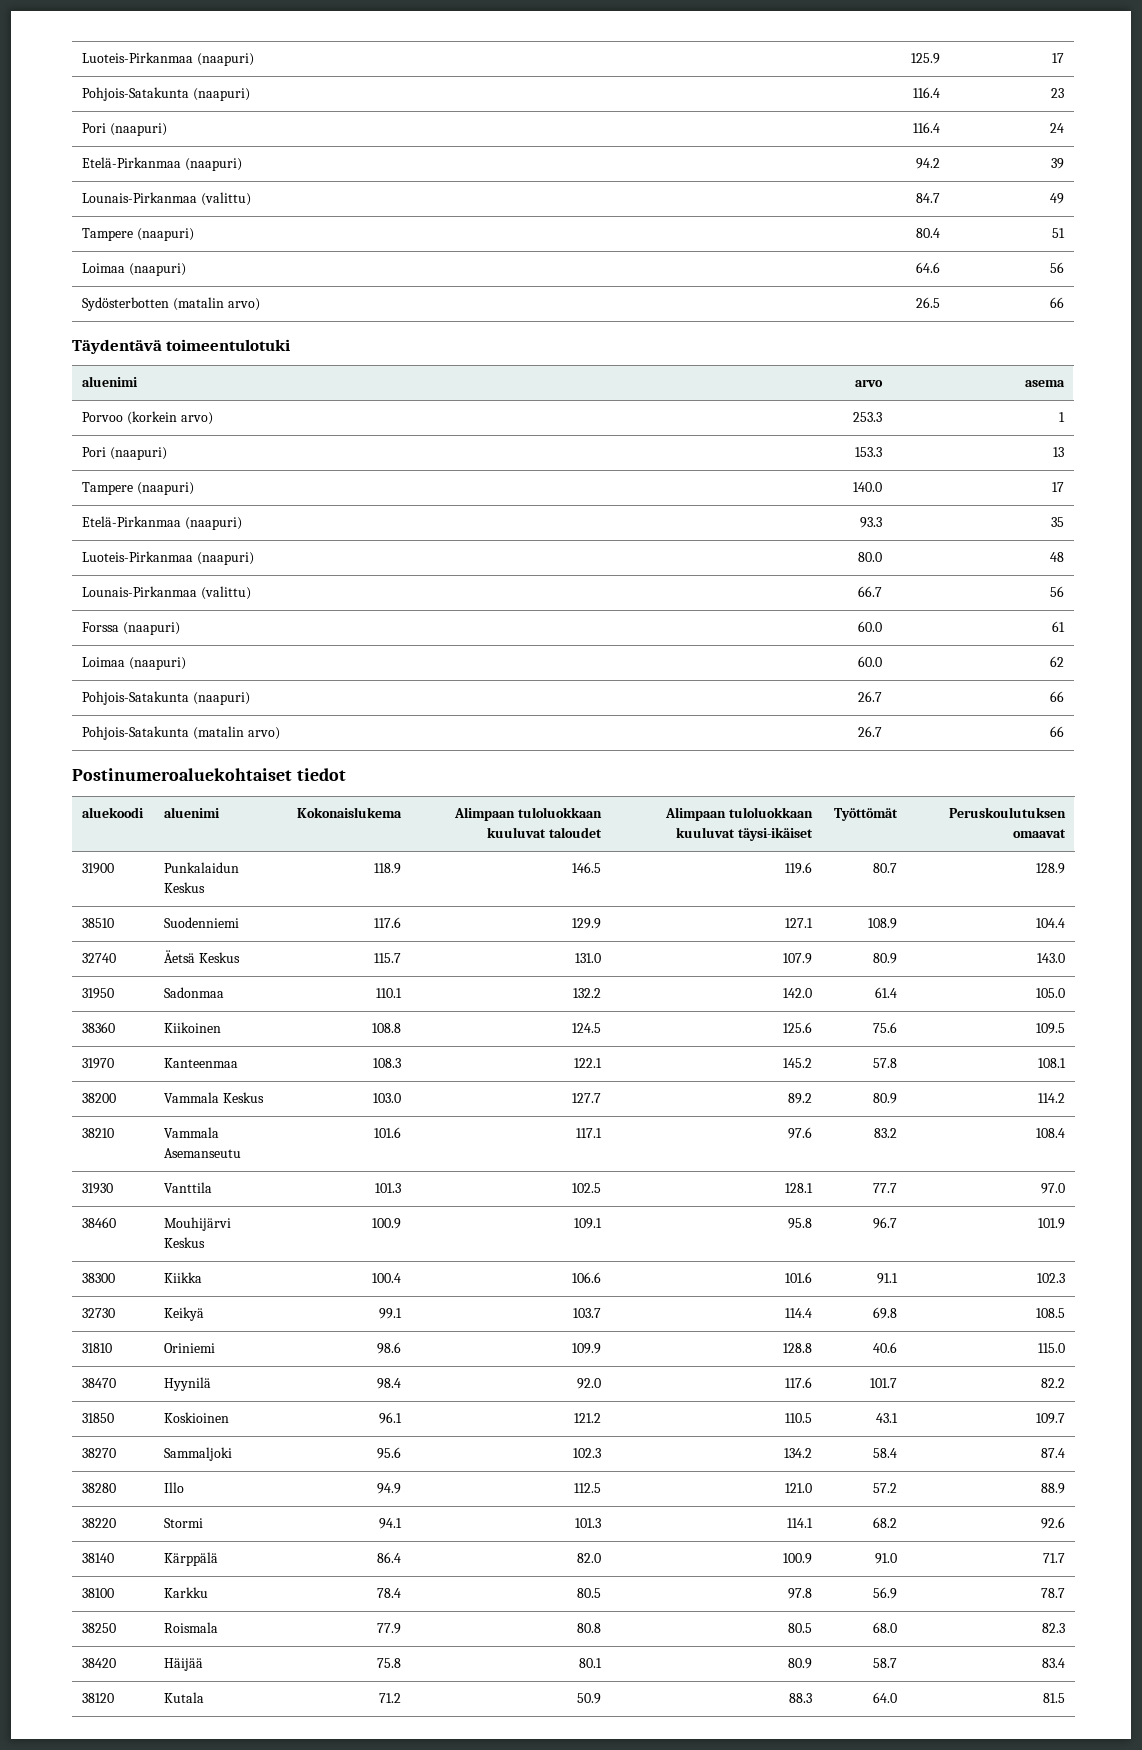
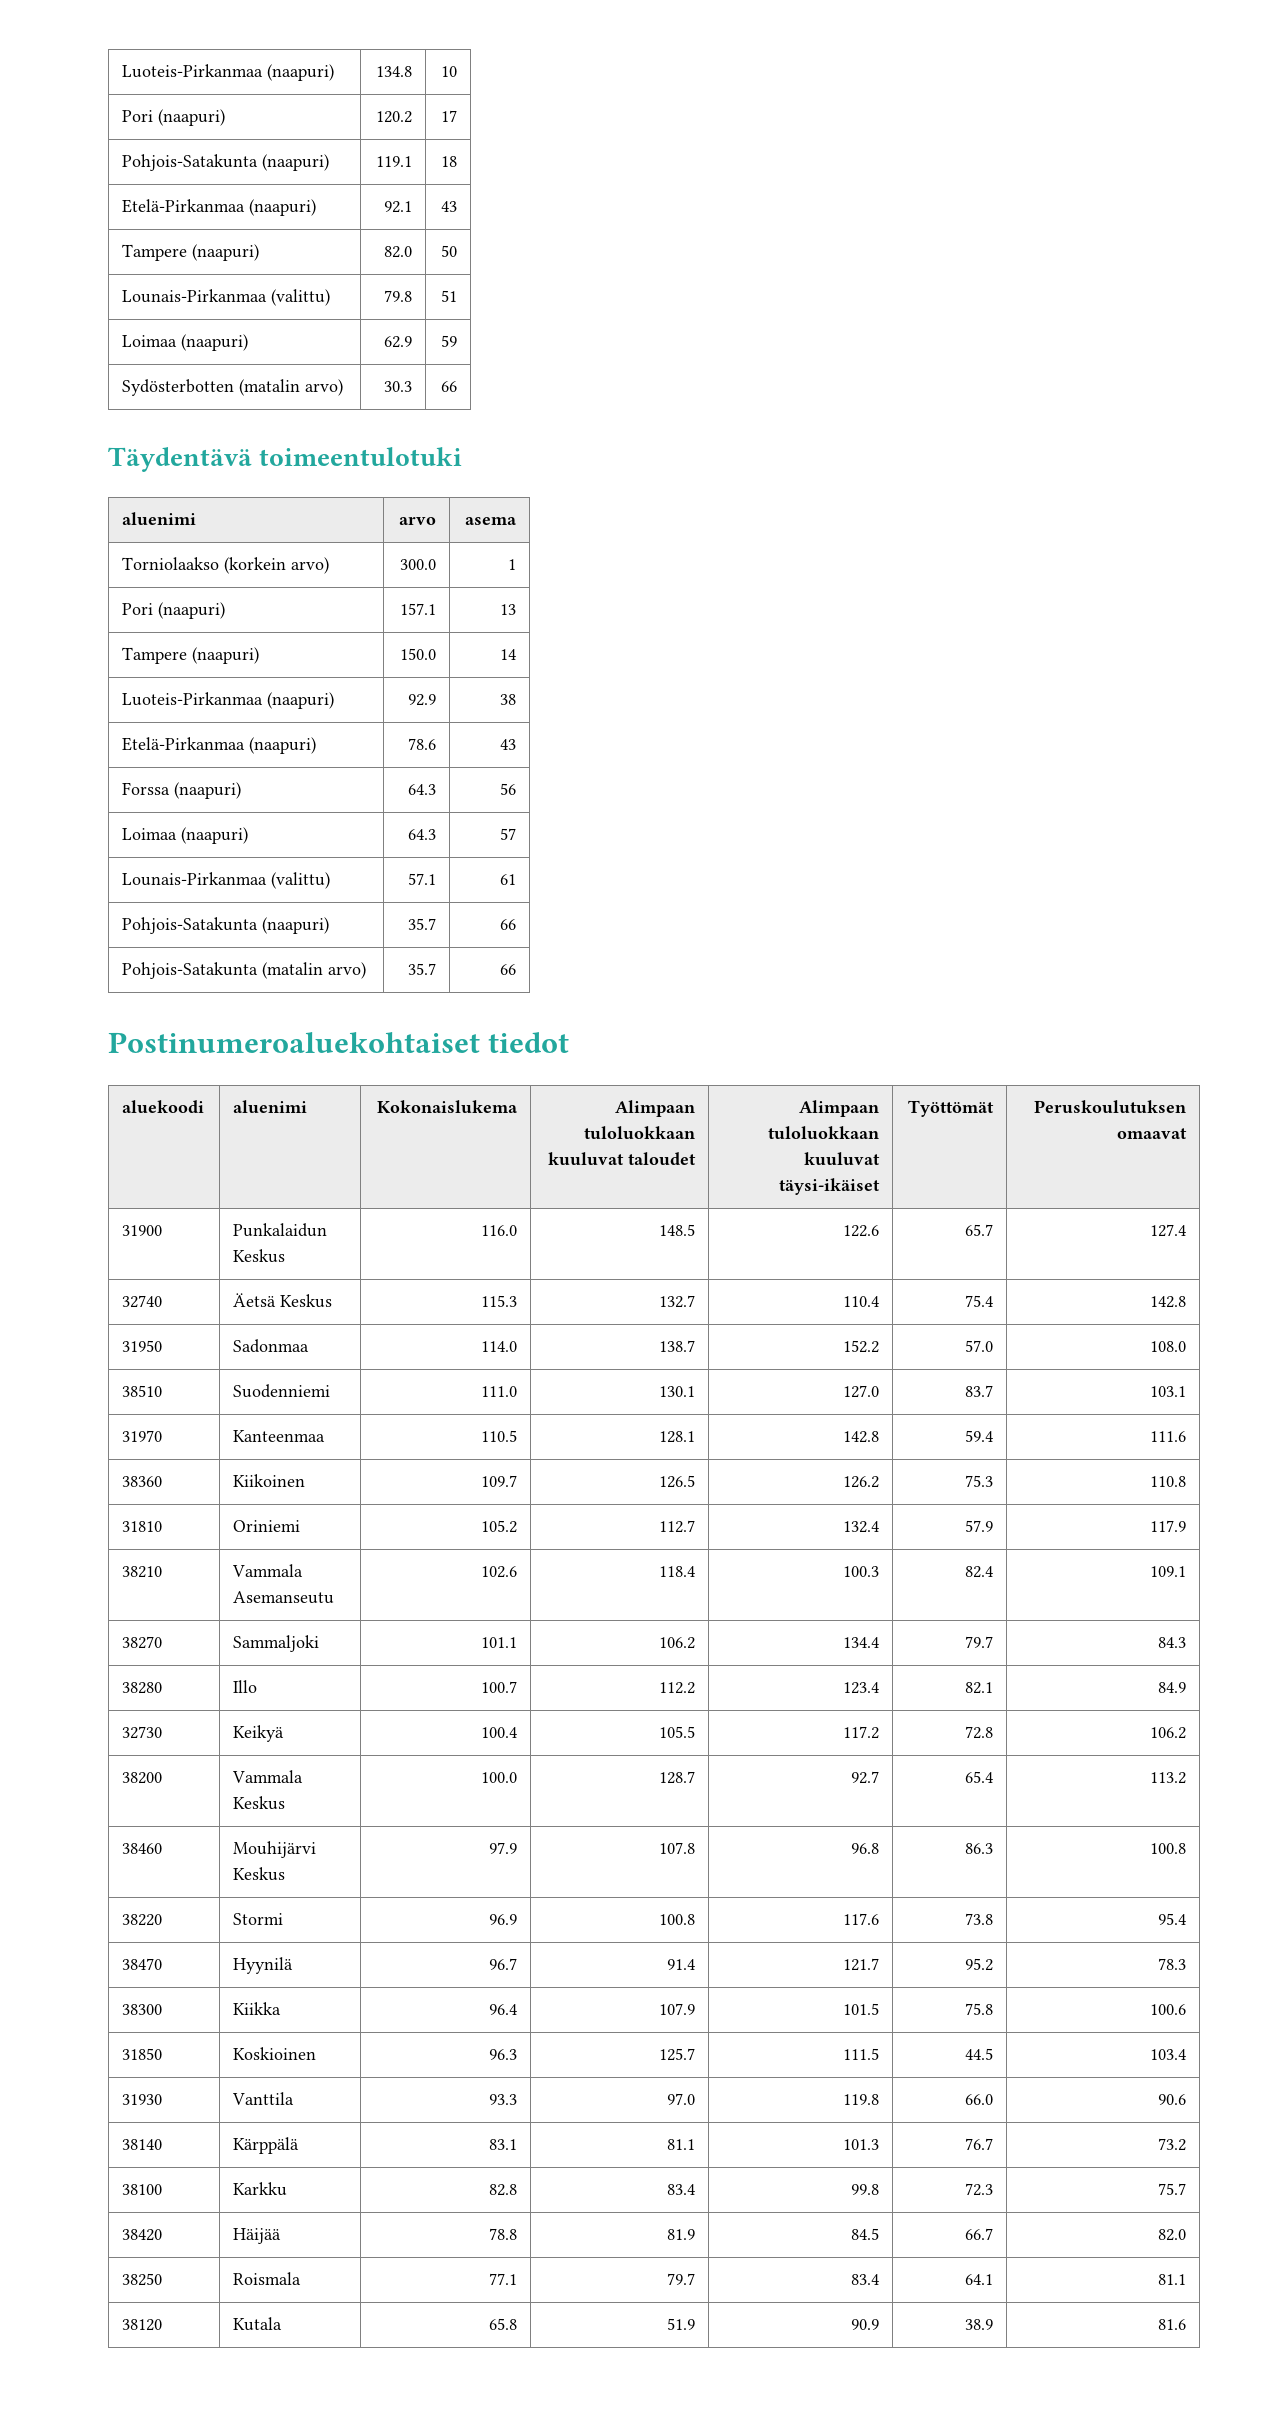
[82,52,255,66] [910,53,940,64] [1051,53,1064,63] [82,87,251,101] [912,87,940,98] [1050,88,1064,98] [82,123,168,136] [912,122,940,133] [1049,123,1064,133] [82,157,243,171] [915,158,940,169] [1050,158,1064,169] [82,192,252,206] [915,193,940,203] [1049,193,1064,204] [82,228,195,241] [915,228,940,238] Luoteis-Pirkanmaa (naapuri) | 125.9 | 17 // Pohjois-Satakunta (naapuri) | 116.4 | 23 // Pori (naapuri) | 116.4 | 24 // Etelä-Pirkanmaa (naapuri) | 94.2 | 39 // Lounais-Pirkanmaa (valittu) | 84.7 | 49 // Tampere (naapuri) | 80.4 -> [122,64,335,81] [375,66,412,77] [440,66,457,77] [122,109,226,126] [375,111,412,123] [440,110,457,122] [122,154,330,171] [375,156,412,167] [440,156,457,167] [122,199,317,216] [383,201,412,213] [440,201,457,212] [122,244,260,261] [383,246,412,258] [440,245,457,257] [122,289,331,306] [383,290,412,302] Luoteis-Pirkanmaa (naapuri) | 134.8 | 10 // Pori (naapuri) | 120.2 | 17 // Pohjois-Satakunta (naapuri) | 119.1 | 18 // Etelä-Pirkanmaa (naapuri) | 92.1 | 43 // Tampere (naapuri) | 82.0 | 50 // Lounais-Pirkanmaa (valittu) | 79.8
[915,262,940,273] [1049,262,1064,273] 64.6 | 56 -> [383,336,412,348] [440,335,457,347] 62.9 | 59
[915,297,940,308] 26.5 -> [383,381,412,392] 30.3
[82,412,124,422] Porvoo -> [122,557,220,570] Torniolaakso
[852,412,882,422] 253.3 -> [399,559,436,570] 300.0
[854,447,882,457] 153.3 -> [399,603,436,615] 157.1
[852,482,882,492] [1051,482,1064,492] [82,516,243,530] [859,517,882,528] [1050,517,1064,527] [82,551,255,565] [857,552,882,562] [1049,552,1064,562] [82,586,252,600] [857,586,882,597] [1049,586,1064,597] [82,622,181,635] [857,621,882,632] [1051,621,1065,632] [82,657,187,670] [857,656,882,667] [1049,656,1064,667] [82,691,251,705] [857,691,882,702] 140.0 | 17 // Etelä-Pirkanmaa (naapuri) | 93.3 | 35 // Luoteis-Pirkanmaa (naapuri) | 80.0 | 48 // Lounais-Pirkanmaa (valittu) | 66.7 | 56 // Forssa (naapuri) | 60.0 | 61 // Loimaa (naapuri) | 60.0 | 62 // Pohjois-Satakunta (naapuri) | 26.7 -> [399,648,436,660] [499,649,516,660] [122,692,335,709] [407,694,436,706] [499,694,516,705] [122,737,317,754] [407,738,436,750] [499,739,516,750] [122,782,242,799] [407,784,436,795] [499,783,516,795] [122,827,249,844] [407,829,436,840] [499,828,516,840] [122,872,331,889] [407,873,436,885] [499,874,516,885] [122,917,330,934] [407,918,436,930] 150.0 | 14 // Luoteis-Pirkanmaa (naapuri) | 92.9 | 38 // Etelä-Pirkanmaa (naapuri) | 78.6 | 43 // Forssa (naapuri) | 64.3 | 56 // Loimaa (naapuri) | 64.3 | 57 // Lounais-Pirkanmaa (valittu) | 57.1 | 61 // Pohjois-Satakunta (naapuri) | 35.7
[857,726,882,737] 26.7 -> [407,963,436,975] 35.7
[373,863,401,874] [571,862,601,873] [784,862,812,874] [872,863,897,873] [1035,863,1065,874] [82,918,115,928] [164,917,240,928] [373,917,401,928] [571,918,601,929] [784,918,813,928] [867,918,897,929] [1035,918,1065,928] [82,953,117,963] [164,950,241,963] [373,953,401,963] [574,953,601,963] [782,953,812,964] [872,953,897,964] [1036,953,1065,963] [82,988,115,999] [164,987,225,998] [375,988,402,998] [572,988,601,998] [782,988,812,998] [874,987,897,998] [1035,988,1065,998] [82,1022,116,1033] [164,1022,222,1033] [371,1023,401,1033] [571,1023,601,1033] [782,1022,812,1033] [872,1022,897,1033] [1035,1023,1065,1034] [82,1058,115,1069] [164,1058,239,1068] [372,1058,401,1068] [573,1058,602,1068] [782,1058,812,1068] [872,1058,897,1068] [1037,1058,1066,1068] [82,1093,117,1103] [164,1092,265,1103] [372,1093,401,1103] [571,1093,601,1103] [787,1093,812,1104] [872,1093,897,1104] [1037,1093,1065,1103] [82,1128,115,1138] [164,1127,220,1138] [164,1148,242,1158] [373,1127,401,1138] [575,1128,602,1138] [787,1127,812,1139] [873,1128,897,1138] [1035,1128,1065,1138] [82,1183,114,1194] [164,1182,213,1193] [374,1183,401,1193] [571,1183,601,1193] [784,1183,813,1193] [872,1183,897,1193] [1040,1183,1065,1194] [82,1217,117,1228] [164,1217,232,1231] [164,1237,206,1248] [371,1218,401,1229] [573,1218,602,1229] [787,1218,812,1229] [872,1217,897,1229] [1037,1218,1065,1229] [82,1273,116,1283] [164,1272,203,1283] [371,1273,401,1283] [571,1272,601,1283] [784,1272,812,1283] [876,1273,898,1284] [1036,1273,1065,1283] [82,1308,116,1318] [164,1307,205,1321] [378,1308,402,1319] [572,1308,601,1318] [784,1308,812,1318] [872,1307,897,1319] [1035,1308,1065,1318] [82,1343,113,1353] [164,1343,216,1353] [376,1342,401,1354] [571,1343,601,1354] [782,1343,812,1353] [872,1342,897,1353] [1037,1343,1065,1353] [82,1378,117,1388] [164,1377,212,1391] [376,1378,401,1389] [576,1378,601,1389] [784,1377,812,1388] [869,1378,897,1388] [1040,1378,1065,1388] [82,1413,115,1423] [164,1412,230,1423] [378,1412,402,1424] [573,1413,601,1423] [784,1413,812,1423] [875,1413,898,1423] [1035,1413,1065,1424] [82,1448,117,1458] [164,1447,233,1461] [376,1447,401,1459] [572,1448,601,1458] [783,1448,812,1458] [872,1448,897,1458] [1040,1448,1065,1458] [82,1483,117,1493] [164,1482,185,1493] [376,1483,401,1494] [573,1483,601,1493] [784,1483,812,1493] [872,1483,897,1493] [1040,1483,1065,1494] [82,1518,117,1528] [164,1518,204,1528] [378,1518,402,1529] [574,1518,601,1528] [786,1518,813,1528] [872,1517,897,1528] [1040,1517,1065,1529] [82,1553,115,1563] [164,1552,219,1566] [376,1552,401,1563] [576,1553,601,1563] [782,1553,812,1564] [874,1553,897,1564] [1042,1553,1065,1563] [82,1588,115,1598] [164,1587,209,1598] [376,1588,401,1598] [576,1588,601,1598] [787,1588,812,1599] [872,1587,897,1599] [1040,1588,1065,1598] [82,1623,117,1633] [164,1622,219,1633] [376,1623,401,1634] [576,1623,601,1633] [787,1623,812,1633] [872,1622,897,1633] [1041,1623,1065,1633] [82,1658,117,1668] [164,1658,204,1671] [376,1658,401,1668] [578,1658,602,1668] [787,1658,812,1669] [872,1658,897,1668] [1041,1658,1065,1668] 118.9 | 146.5 | 119.6 | 80.7 | 128.9 // 38510 | Suodenniemi | 117.6 | 129.9 | 127.1 | 108.9 | 104.4 // 32740 | Äetsä Keskus | 115.7 | 131.0 | 107.9 | 80.9 | 143.0 // 31950 | Sadonmaa | 110.1 | 132.2 | 142.0 | 61.4 | 105.0 // 38360 | Kiikoinen | 108.8 | 124.5 | 125.6 | 75.6 | 109.5 // 31970 | Kanteenmaa | 108.3 | 122.1 | 145.2 | 57.8 | 108.1 // 38200 | Vammala Keskus | 103.0 | 127.7 | 89.2 | 80.9 | 114.2 // 38210 | Vammala Asemanseutu | 101.6 | 117.1 | 97.6 | 83.2 | 108.4 // 31930 | Vanttila | 101.3 | 102.5 | 128.1 | 77.7 | 97.0 // 38460 | Mouhijärvi Keskus | 100.9 | 109.1 | 95.8 | 96.7 | 101.9 // 38300 | Kiikka | 100.4 | 106.6 | 101.6 | 91.1 | 102.3 // 32730 | Keikyä | 99.1 | 103.7 | 114.4 | 69.8 | 108.5 // 31810 | Oriniemi | 98.6 | 109.9 | 128.8 | 40.6 | 115.0 // 38470 | Hyynilä | 98.4 | 92.0 | 117.6 | 101.7 | 82.2 // 31850 | Koskioinen | 96.1 | 121.2 | 110.5 | 43.1 | 109.7 // 38270 | Sammaljoki | 95.6 | 102.3 | 134.2 | 58.4 | 87.4 // 38280 | Illo | 94.9 | 112.5 | 121.0 | 57.2 | 88.9 // 38220 | Stormi | 94.1 | 101.3 | 114.1 | 68.2 | 92.6 // 38140 | Kärppälä | 86.4 | 82.0 | 100.9 | 91.0 | 71.7 // 38100 | Karkku | 78.4 | 80.5 | 97.8 | 56.9 | 78.7 // 38250 | Roismala | 77.9 | 80.8 | 80.5 | 68.0 | 82.3 // 38420 | Häijää | 75.8 | 80.1 | 80.9 | 58.7 | 83.4 -> [480,1225,517,1236] [658,1224,695,1236] [842,1225,879,1237] [964,1224,993,1236] [1149,1224,1186,1237] [122,1295,163,1308] [233,1293,333,1308] [480,1295,517,1307] [658,1295,695,1308] [842,1296,879,1307] [964,1295,993,1307] [1149,1296,1186,1308] [122,1340,163,1352] [233,1339,310,1353] [480,1341,517,1352] [658,1340,695,1352] [842,1340,879,1353] [964,1340,993,1352] [1149,1341,1186,1352] [122,1385,163,1397] [233,1384,331,1398] [480,1386,517,1397] [658,1386,695,1397] [842,1385,879,1398] [964,1385,993,1397] [1149,1386,1186,1397] [122,1430,163,1442] [233,1430,326,1442] [480,1430,517,1442] [658,1431,695,1443] [842,1431,879,1443] [964,1430,993,1442] [1149,1431,1186,1442] [122,1476,163,1487] [233,1474,306,1487] [480,1475,517,1487] [658,1475,695,1488] [842,1476,879,1488] [964,1475,993,1487] [1149,1476,1186,1487] [122,1521,163,1532] [233,1520,301,1532] [480,1520,517,1533] [658,1520,695,1533] [842,1521,879,1533] [964,1520,993,1532] [1149,1520,1186,1532] [122,1566,163,1578] [232,1564,304,1577] [233,1591,335,1604] [480,1566,517,1578] [658,1566,695,1577] [842,1566,879,1577] [964,1566,993,1578] [1149,1566,1186,1577] [122,1636,163,1649] [233,1635,320,1652] [480,1637,517,1648] [658,1637,695,1649] [842,1637,879,1648] [964,1636,993,1648] [1157,1637,1186,1648] [122,1682,163,1694] [233,1680,258,1693] [480,1681,517,1693] [658,1682,695,1694] [842,1682,879,1694] [964,1682,993,1694] [1157,1682,1186,1693] [122,1726,163,1739] [233,1725,285,1742] [480,1727,517,1738] [658,1726,695,1738] [842,1726,879,1739] [964,1726,993,1739] [1149,1727,1186,1739] [122,1772,163,1784] [232,1770,304,1783] [233,1796,286,1810] [480,1772,517,1783] [658,1771,695,1784] [850,1771,879,1784] [964,1771,993,1783] [1149,1772,1186,1784] [122,1843,163,1854] [233,1841,317,1858] [233,1867,286,1881] [488,1842,517,1854] [658,1842,695,1854] [850,1843,879,1854] [964,1843,993,1854] [1149,1843,1186,1854] [122,1914,163,1926] [233,1913,284,1925] [488,1914,517,1925] [658,1914,695,1925] [842,1913,879,1925] [964,1913,993,1925] [1157,1913,1186,1925] [122,1958,163,1970] [233,1957,294,1974] [488,1958,517,1970] [666,1959,695,1970] [842,1958,879,1971] [964,1958,993,1971] [1157,1958,1186,1970] [122,2004,163,2015] [233,2002,282,2015] [488,2004,517,2015] [658,2003,695,2015] [842,2003,879,2015] [964,2003,993,2015] [1149,2004,1186,2015] [122,2048,163,2060] [233,2047,317,2060] [488,2049,517,2060] [658,2048,695,2061] [842,2048,879,2060] [964,2048,993,2060] [1149,2049,1186,2060] [122,2094,163,2105] [232,2092,295,2105] [488,2094,517,2105] [666,2093,695,2105] [842,2094,879,2105] [964,2094,993,2105] [1157,2094,1186,2105] [122,2139,163,2150] [233,2137,300,2154] [488,2139,517,2150] [666,2139,695,2150] [842,2139,879,2150] [964,2138,993,2150] [1157,2138,1186,2151] [122,2184,163,2195] [233,2182,288,2196] [488,2184,517,2196] [666,2184,695,2195] [850,2184,879,2195] [964,2183,993,2196] [1157,2183,1186,2195] [122,2229,163,2241] [233,2228,282,2244] [488,2228,517,2240] [666,2229,695,2240] [850,2228,879,2240] [964,2228,993,2240] [1157,2229,1186,2241] [122,2273,163,2286] [233,2272,302,2285] [488,2273,517,2285] [666,2273,695,2285] [850,2274,879,2285] [964,2274,993,2285] [1157,2274,1186,2285] 116.0 | 148.5 | 122.6 | 65.7 | 127.4 // 32740 | Äetsä Keskus | 115.3 | 132.7 | 110.4 | 75.4 | 142.8 // 31950 | Sadonmaa | 114.0 | 138.7 | 152.2 | 57.0 | 108.0 // 38510 | Suodenniemi | 111.0 | 130.1 | 127.0 | 83.7 | 103.1 // 31970 | Kanteenmaa | 110.5 | 128.1 | 142.8 | 59.4 | 111.6 // 38360 | Kiikoinen | 109.7 | 126.5 | 126.2 | 75.3 | 110.8 // 31810 | Oriniemi | 105.2 | 112.7 | 132.4 | 57.9 | 117.9 // 38210 | Vammala Asemanseutu | 102.6 | 118.4 | 100.3 | 82.4 | 109.1 // 38270 | Sammaljoki | 101.1 | 106.2 | 134.4 | 79.7 | 84.3 // 38280 | Illo | 100.7 | 112.2 | 123.4 | 82.1 | 84.9 // 32730 | Keikyä | 100.4 | 105.5 | 117.2 | 72.8 | 106.2 // 38200 | Vammala Keskus | 100.0 | 128.7 | 92.7 | 65.4 | 113.2 // 38460 | Mouhijärvi Keskus | 97.9 | 107.8 | 96.8 | 86.3 | 100.8 // 38220 | Stormi | 96.9 | 100.8 | 117.6 | 73.8 | 95.4 // 38470 | Hyynilä | 96.7 | 91.4 | 121.7 | 95.2 | 78.3 // 38300 | Kiikka | 96.4 | 107.9 | 101.5 | 75.8 | 100.6 // 31850 | Koskioinen | 96.3 | 125.7 | 111.5 | 44.5 | 103.4 // 31930 | Vanttila | 93.3 | 97.0 | 119.8 | 66.0 | 90.6 // 38140 | Kärppälä | 83.1 | 81.1 | 101.3 | 76.7 | 73.2 // 38100 | Karkku | 82.8 | 83.4 | 99.8 | 72.3 | 75.7 // 38420 | Häijää | 78.8 | 81.9 | 84.5 | 66.7 | 82.0 // 38250 | Roismala | 77.1 | 79.7 | 83.4 | 64.1 | 81.1
[378,1693,401,1703] [576,1693,601,1704] [788,1693,812,1703] [872,1692,897,1703] [1042,1693,1065,1703] 71.2 | 50.9 | 88.3 | 64.0 | 81.5 -> [488,2318,517,2330] [666,2318,695,2330] [850,2319,879,2330] [964,2319,993,2330] [1157,2319,1186,2330] 65.8 | 51.9 | 90.9 | 38.9 | 81.6

